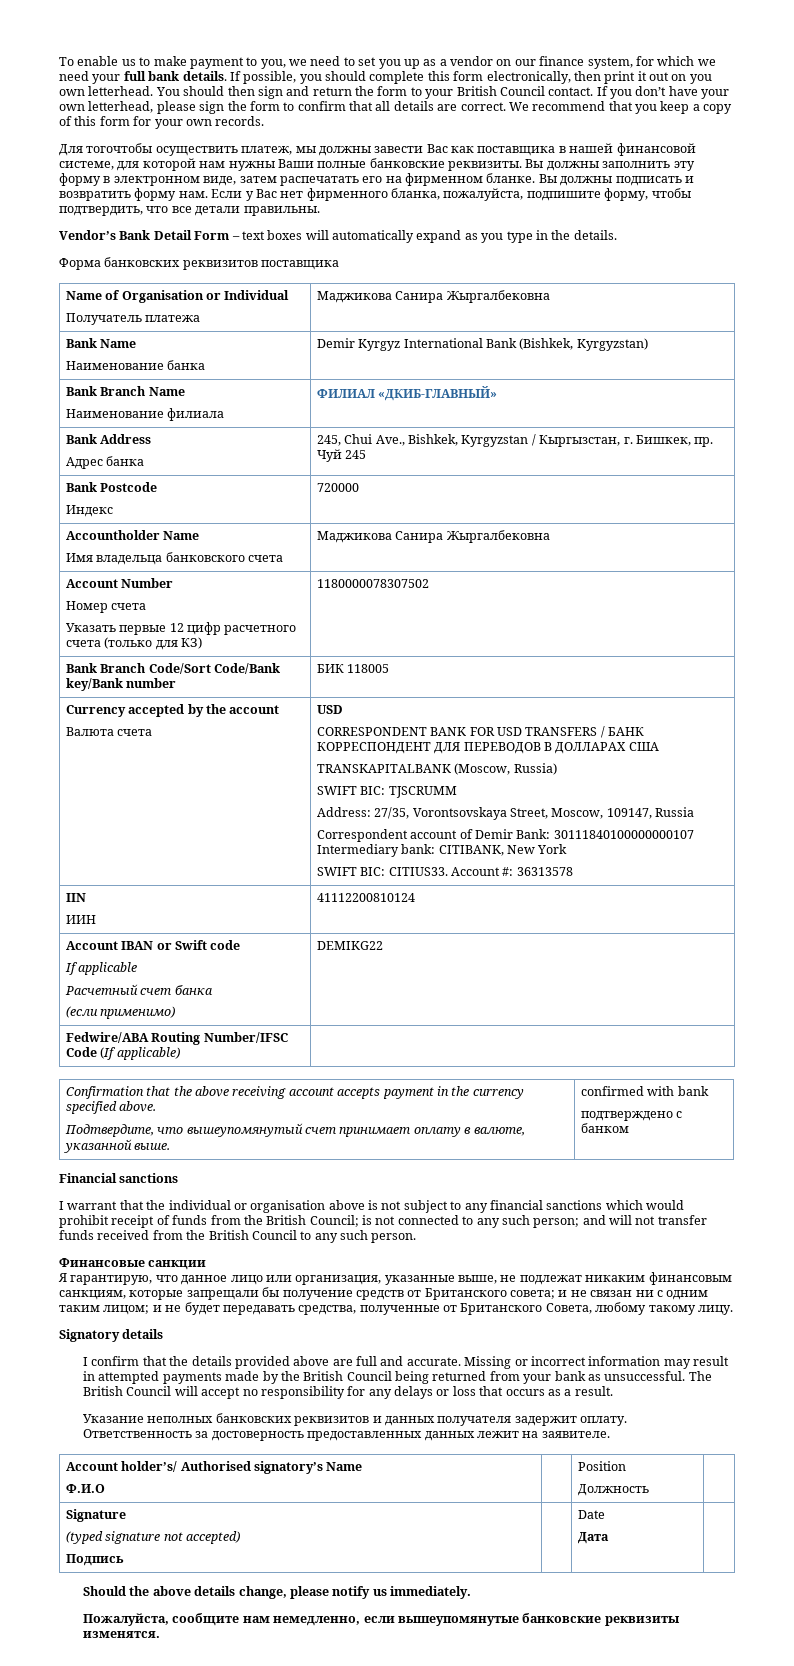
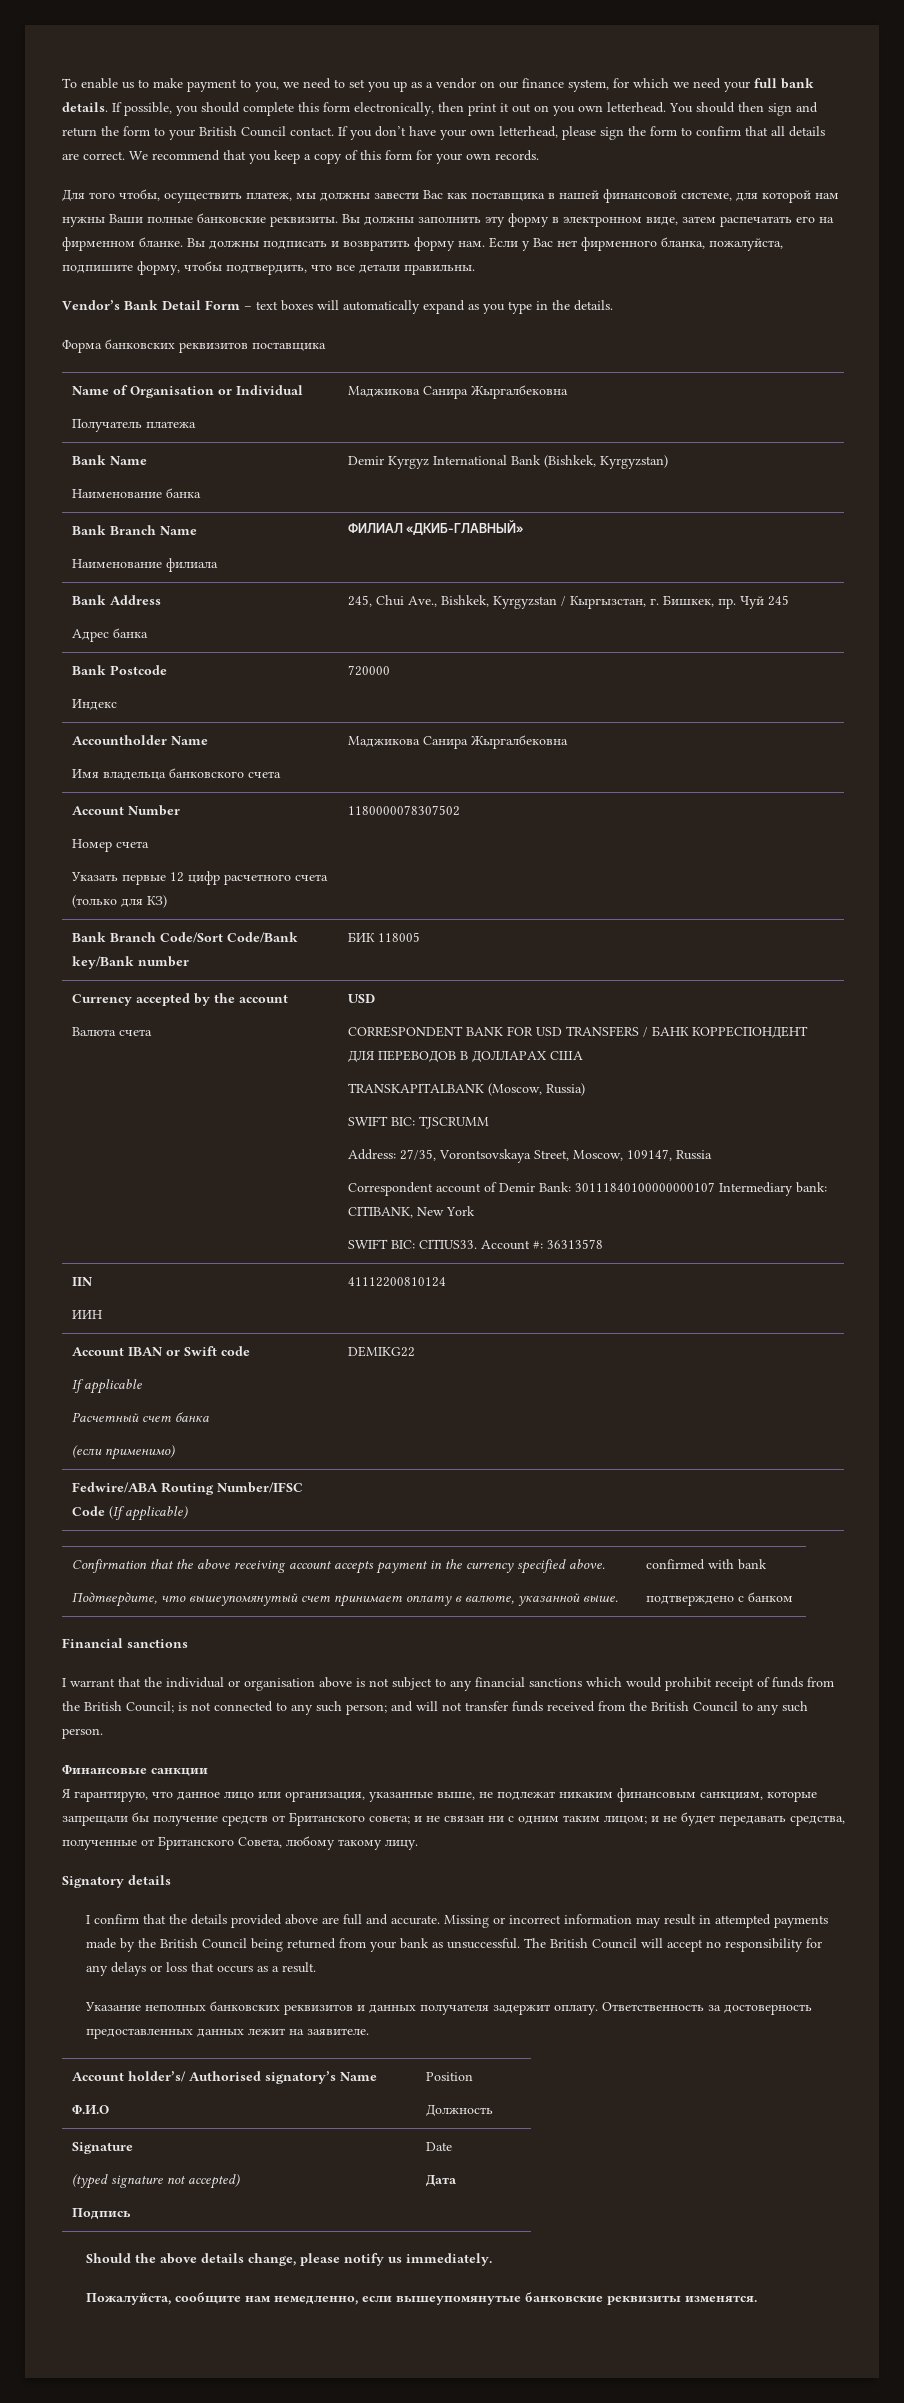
[86,143,153,153] тогочтобы -> [89,189,160,201] того чтобы,

